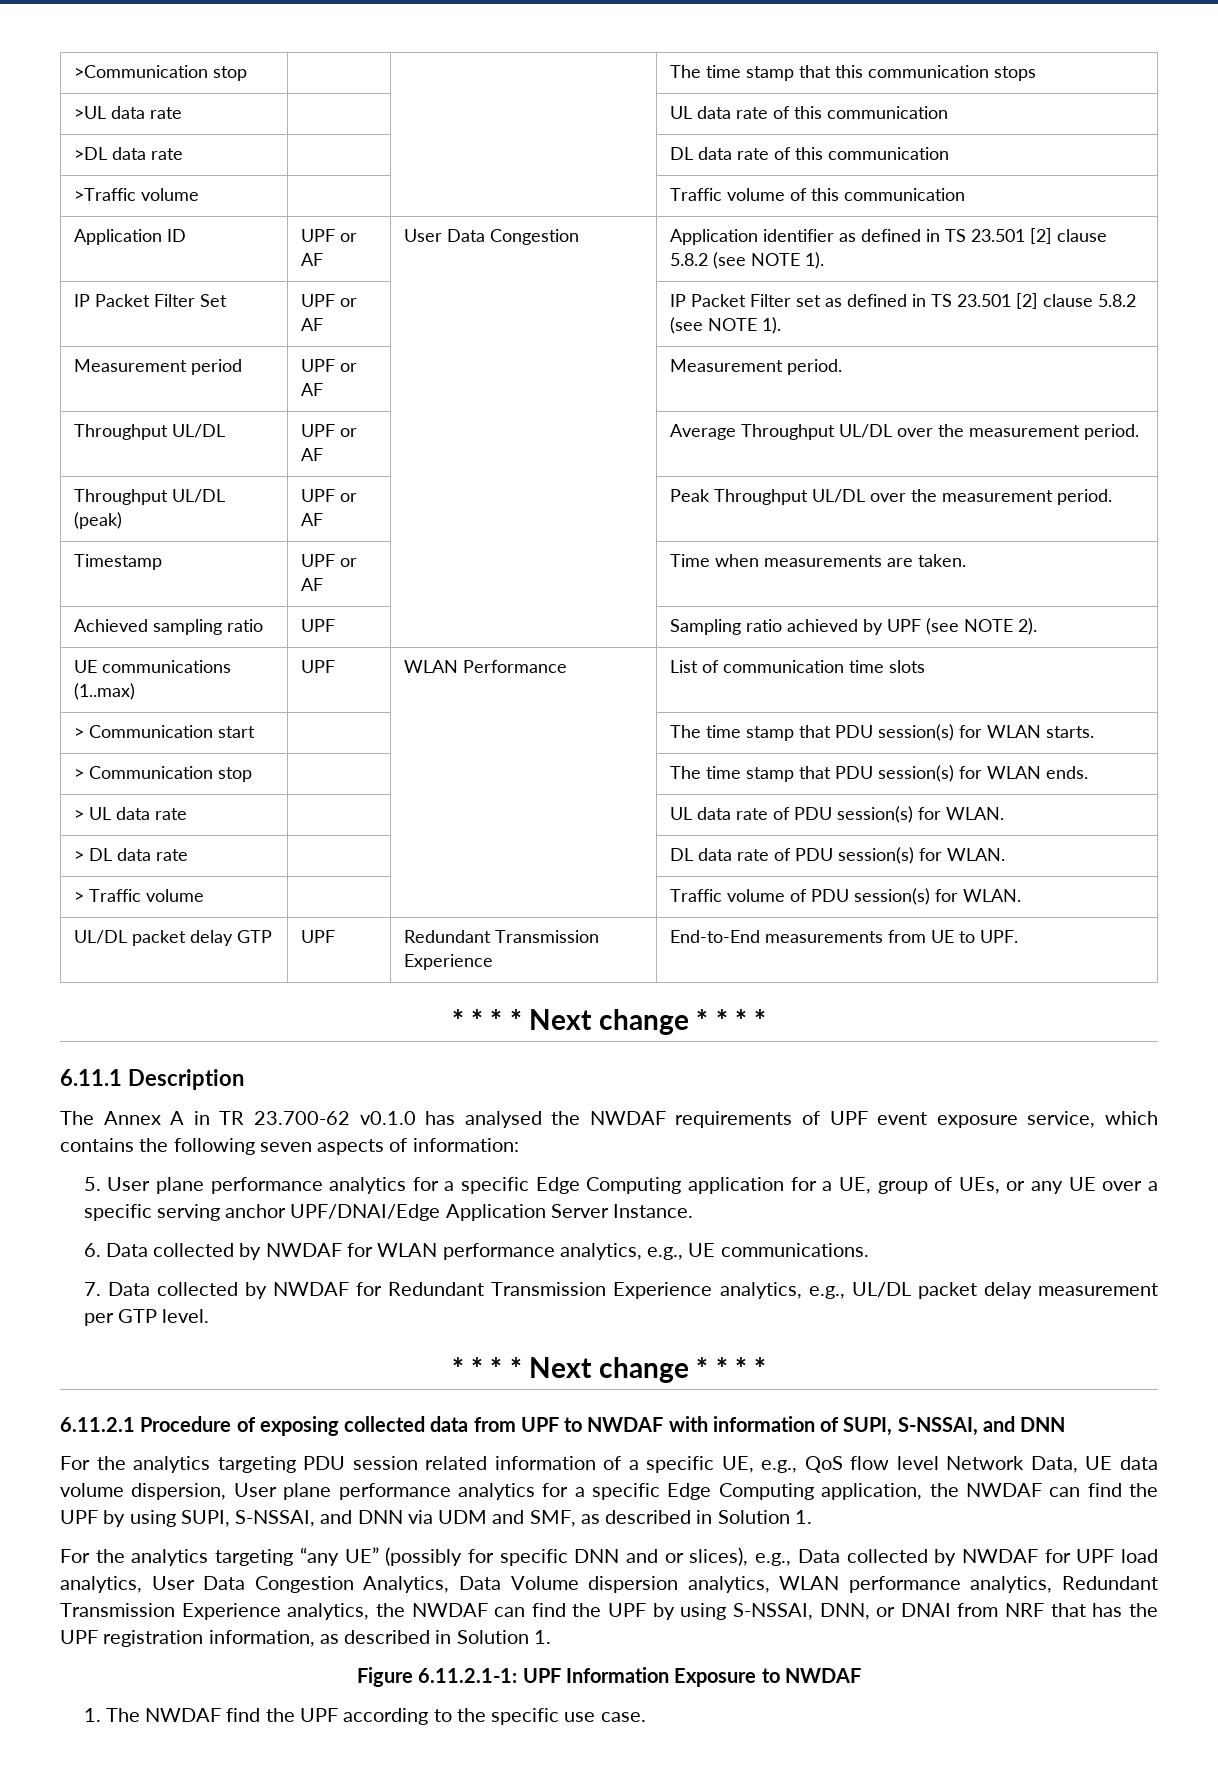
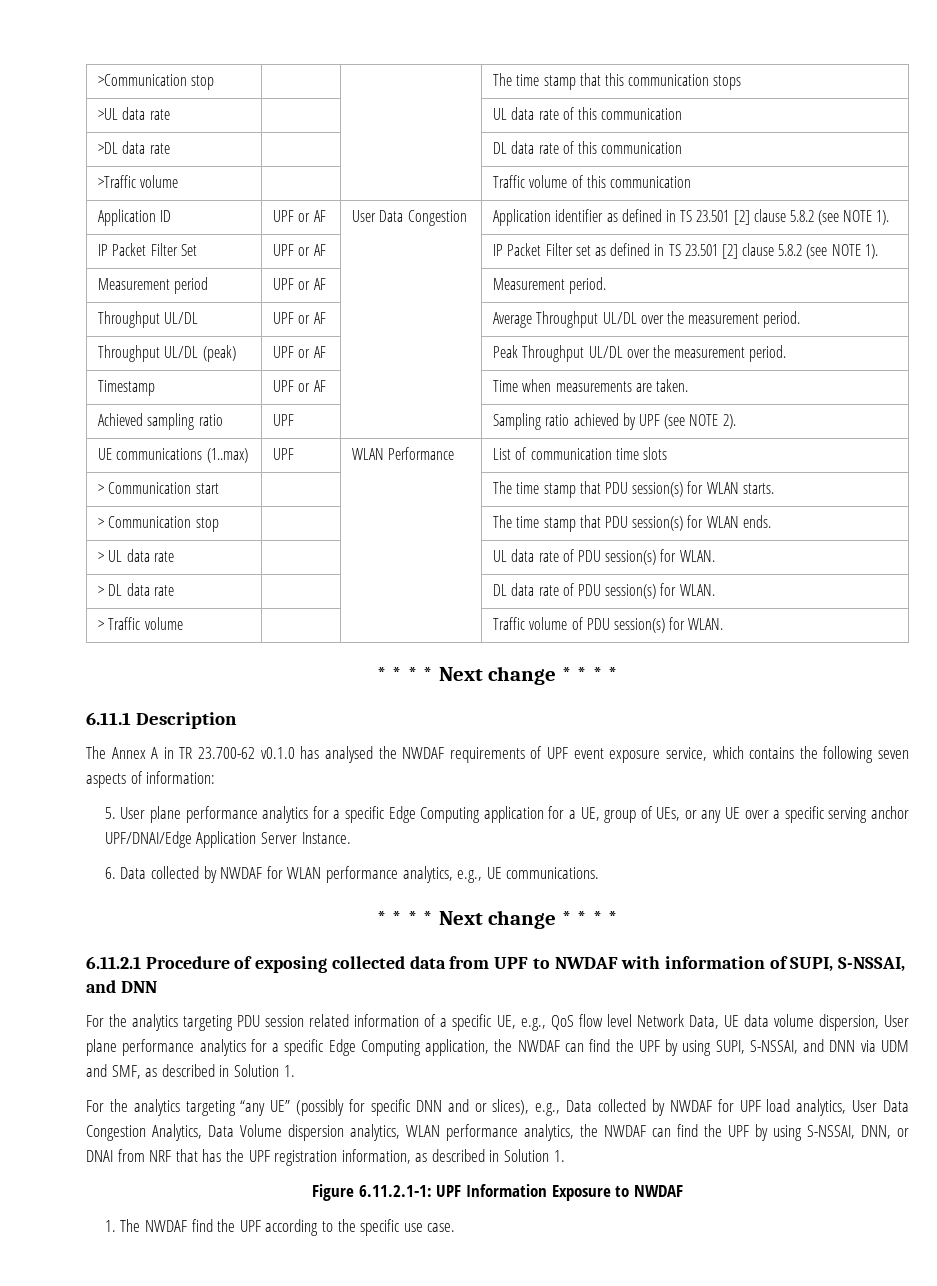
[73,930,272,946] [300,930,335,943] [403,930,599,943] [403,954,493,970] [669,930,1018,943] // UL/DL packet delay GTP | UPF | Redundant Transmission Experience | End-to-End measurements from UE to UPF. -> (724, 624) none
[83,1282,1159,1299] [83,1309,210,1326] // 7. Data collected by NWDAF for Redundant Transmission Experience analytics, e.g., UL/DL packet delay measurement per GTP level. -> (600, 873) none
[1062,1576,1158,1590] [60,1603,370,1620] Redundant Transmission Experience analytics, -> (574, 1132) none

